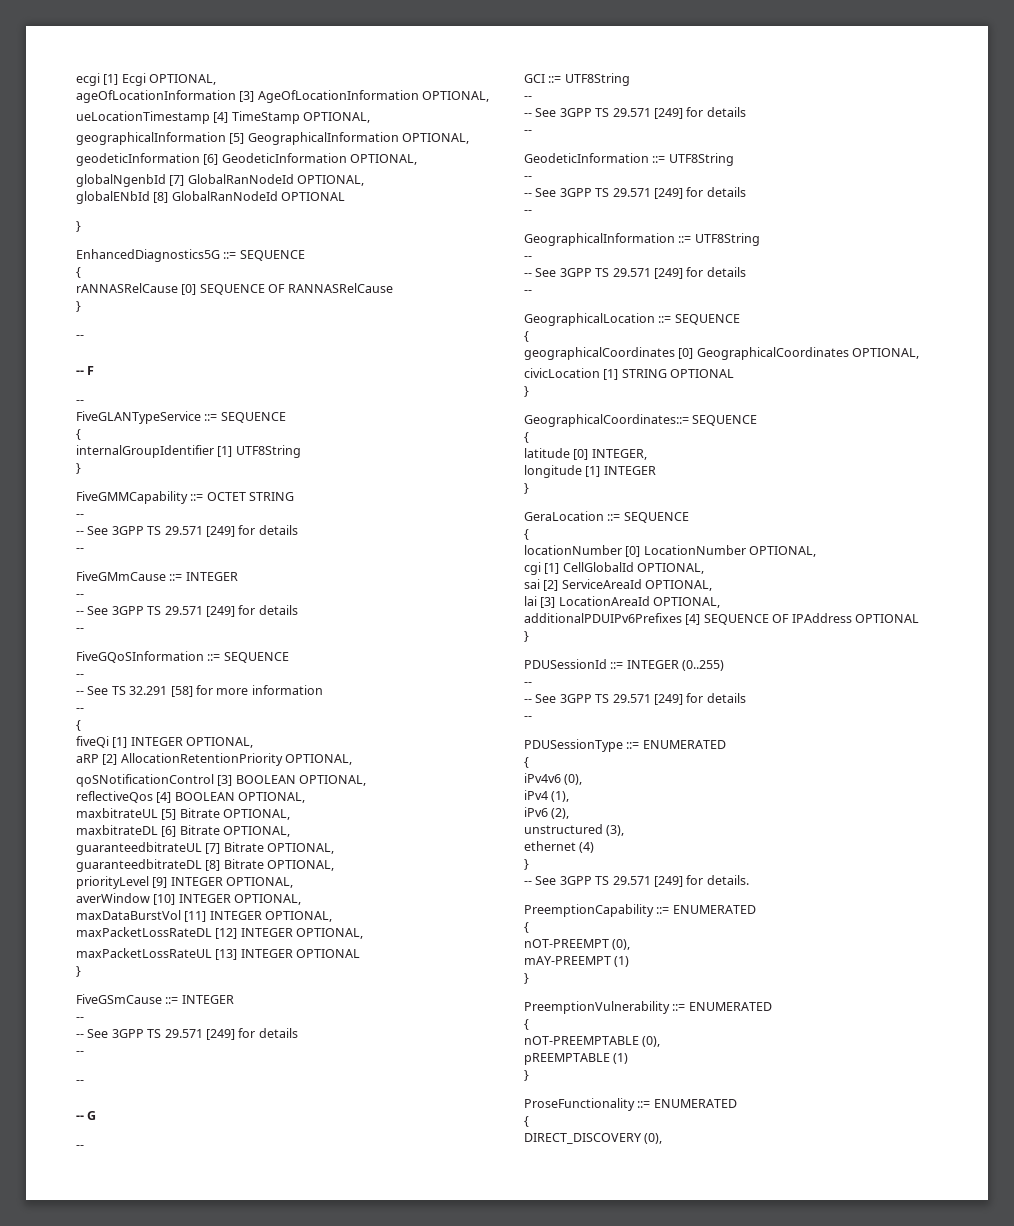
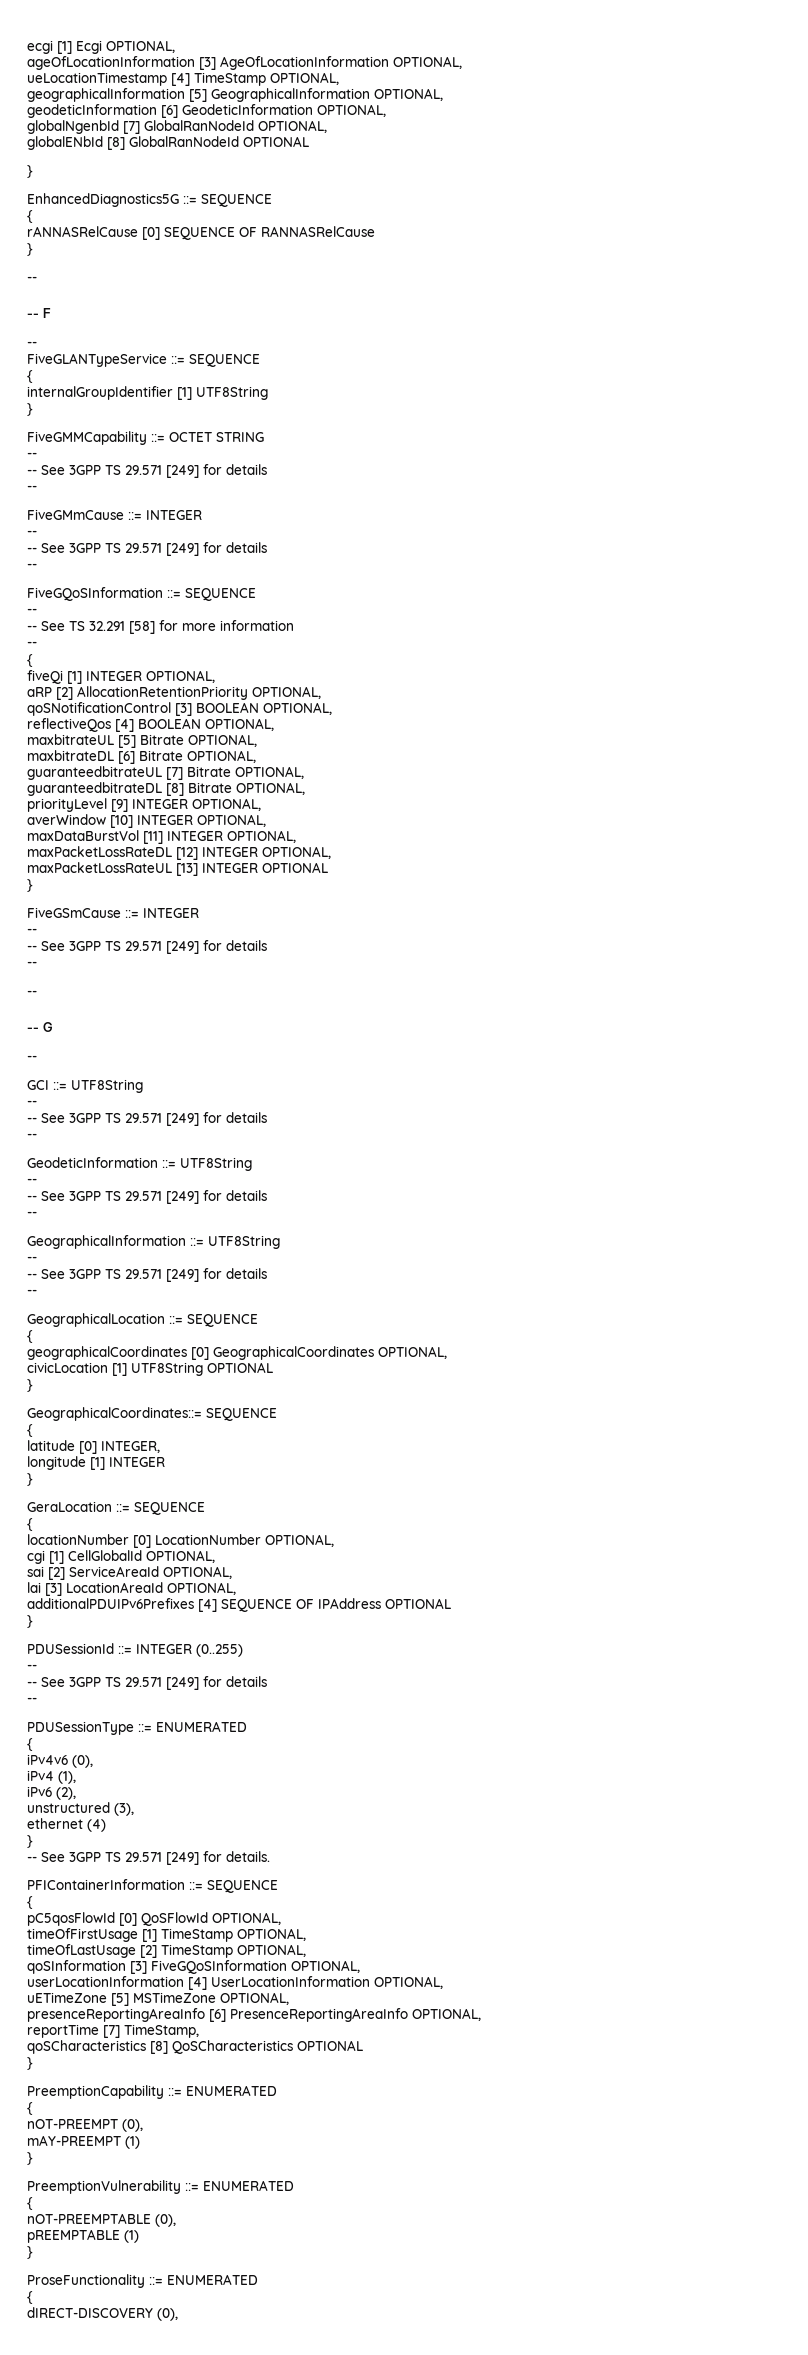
[621,369,667,378] STRING -> [131,1362,203,1376] UTF8String
(749, 880) none -> [27,1879,278,1893] [27,1896,33,1909] [27,1912,281,1926] [27,1928,306,1942] [27,1944,306,1958] [27,1960,360,1974] [27,1976,443,1990] [27,1992,289,2006] [27,2008,481,2022] [27,2024,199,2038] [27,2040,363,2054] [27,2057,33,2070] // PFIContainerInformation ::= SEQUENCE // { // pC5qosFlowId [0] QoSFlowId OPTIONAL, // timeOfFirstUsage [1] TimeStamp OPTIONAL, // timeOfLastUsage [2] TimeStamp OPTIONAL, // qoSInformation [3] FiveGQoSInformation OPTIONAL, // userLocationInformation [4] UserLocationInformation OPTIONAL, // uETimeZone [5] MSTimeZone OPTIONAL, // presenceReportingAreaInfo [6] PresenceReportingAreaInfo OPTIONAL, // reportTime [7] TimeStamp, // qoSCharacteristics [8] QoSCharacteristics OPTIONAL // }
[524,1133,642,1144] DIRECT_DISCOVERY -> [27,2307,153,2318] dIRECT-DISCOVERY

